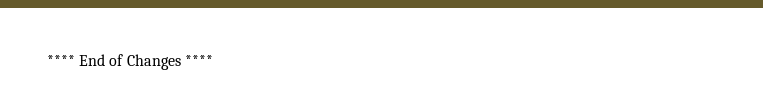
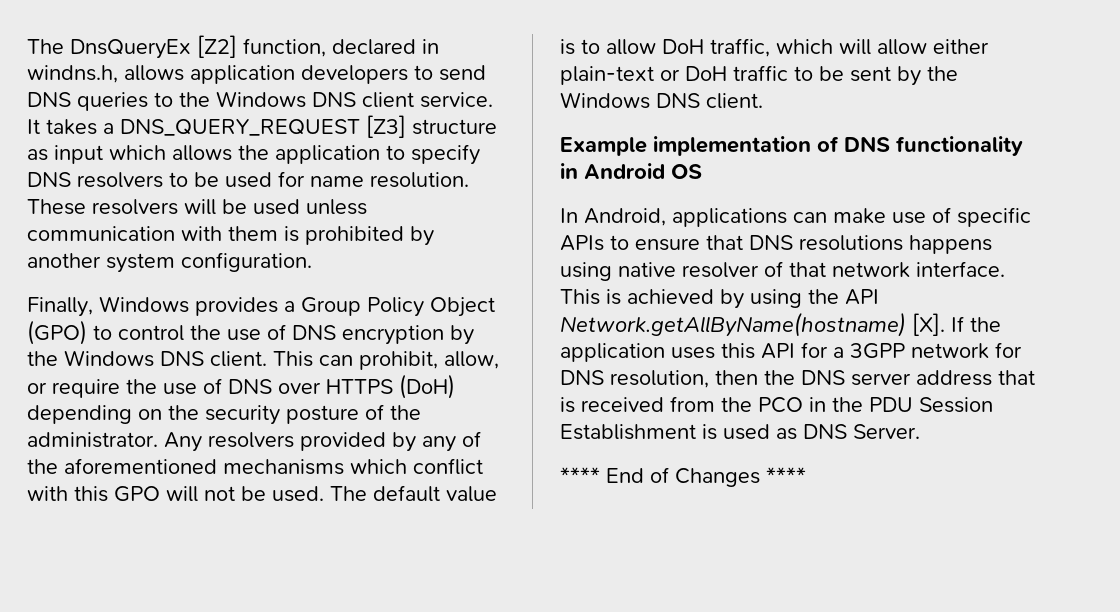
(47, 60) none -> [27,35,439,59] [27,65,486,84] [27,91,493,111] [27,115,497,138] [27,144,480,165] [27,171,469,188] [27,199,367,215] [27,226,434,246] [27,252,312,273] [27,296,495,317] [27,320,474,345] [27,350,499,370] [27,374,455,399] [27,404,421,425] [27,431,481,452] [27,458,483,475] [27,485,497,502] [560,38,989,57] [560,65,958,86] [560,92,763,109] [560,136,1023,156] [560,163,702,179] [560,207,1031,227] [560,235,992,254] [560,261,1005,281] [560,289,879,309] [560,312,1001,337] [560,342,1022,362] [560,370,1035,388] [560,396,993,413] [560,424,920,440] The DnsQueryEx [Z2] function, declared in windns.h, allows application developers to send DNS queries to the Windows DNS client service. It takes a DNS_QUERY_REQUEST [Z3] structure as input which allows the application to specify DNS resolvers to be used for name resolution. These resolvers will be used unless communication with them is prohibited by another system configuration. // Finally, Windows provides a Group Policy Object (GPO) to control the use of DNS encryption by the Windows DNS client. This can prohibit, allow, or require the use of DNS over HTTPS (DoH) depending on the security posture of the administrator. Any resolvers provided by any of the aforementioned mechanisms which conflict with this GPO will not be used. The default value is to allow DoH traffic, which will allow either plain-text or DoH traffic to be sent by the Windows DNS client. // Example implementation of DNS functionality in Android OS // In Android, applications can make use of specific APIs to ensure that DNS resolutions happens using native resolver of that network interface. This is achieved by using the API Network.getAllByName(hostname) [X]. If the application uses this API for a 3GPP network for DNS resolution, then the DNS server address that is received from the PCO in the PDU Session Establishment is used as DNS Server. //

